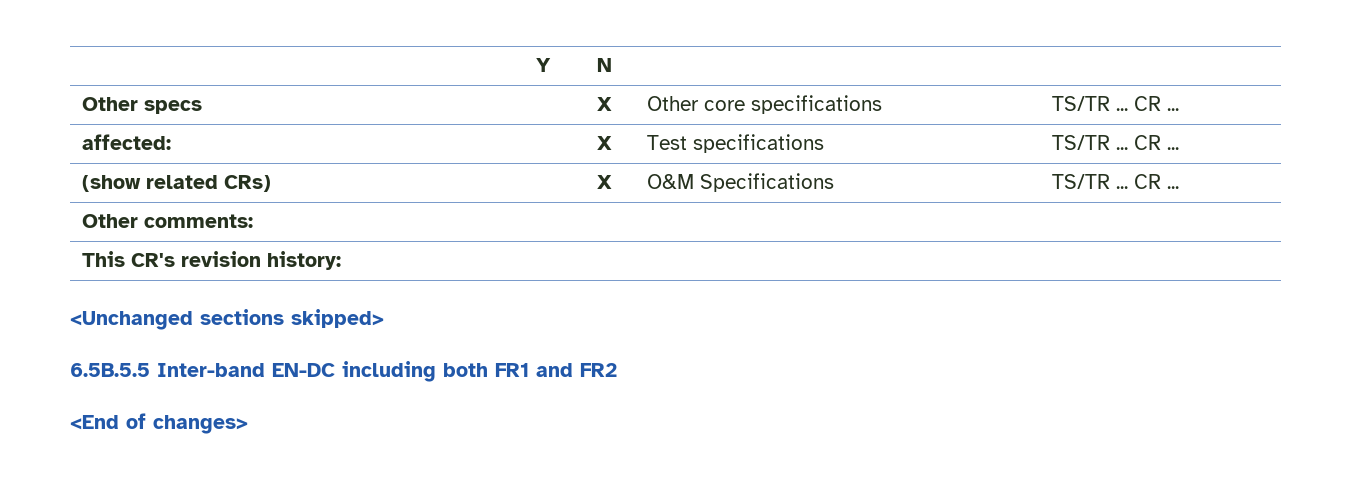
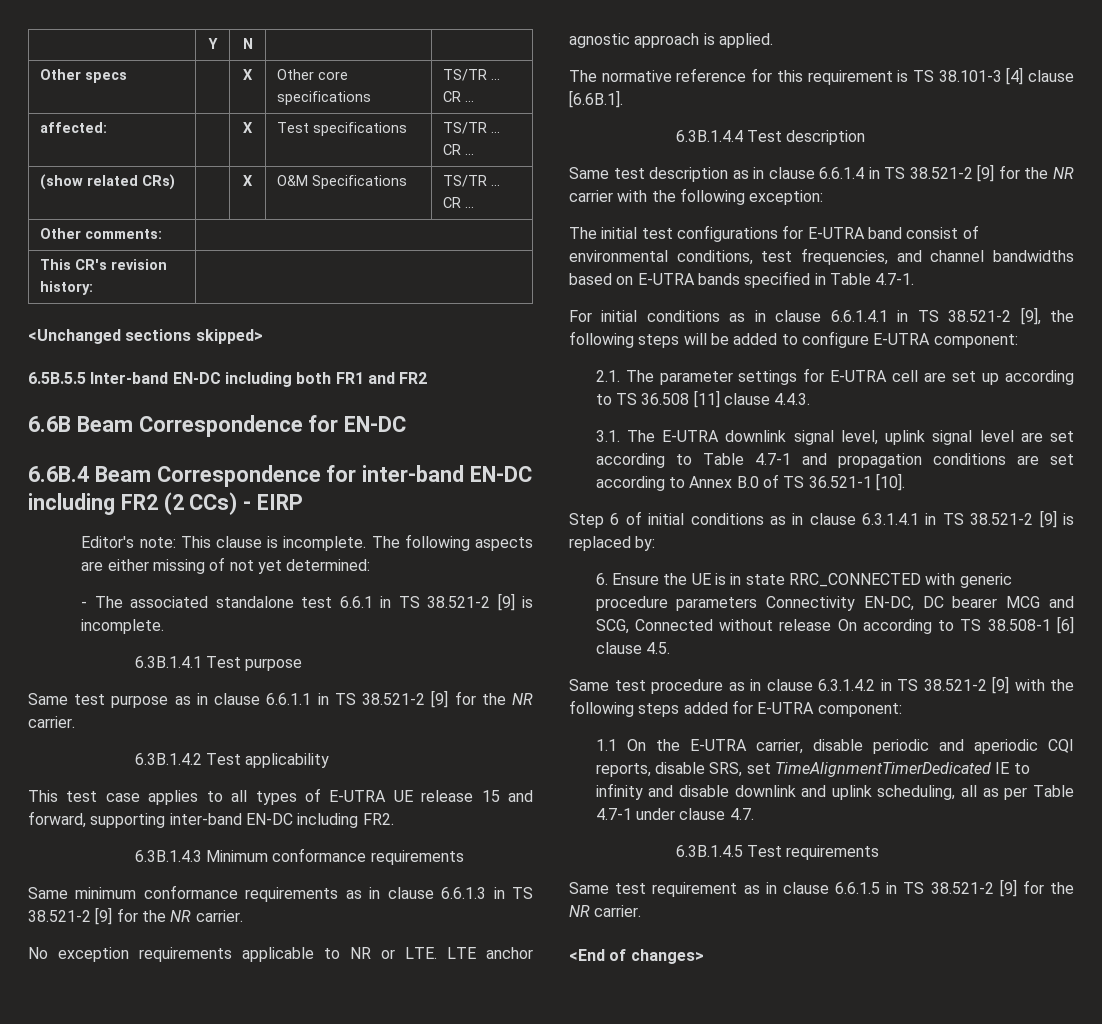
(617, 370) none -> [28,415,407,437] [28,465,533,487] [28,492,304,515] [81,534,533,551] [81,557,371,574] [81,593,534,611] [81,619,165,634] [134,656,303,671] [28,690,533,708] [28,716,75,728] [134,753,330,768] [28,788,533,805] [28,811,394,828] [134,848,464,865] [28,885,534,902] [28,907,243,925] [28,947,533,962] [569,33,773,48] [569,67,1074,85] [569,90,623,108] [675,130,866,145] [569,164,1074,182] [569,188,824,205] [569,225,979,242] [569,248,1074,265] [569,271,915,288] [569,307,1074,325] [569,331,1018,348] [595,368,1074,385] [595,390,811,408] [595,430,1074,445] [595,453,1074,468] [595,473,905,491] [569,510,1074,528] [569,536,656,551] [595,573,1012,588] [595,596,1074,611] [595,616,1074,634] [595,642,671,654] [569,676,1074,694] [569,700,902,717] [595,739,1074,754] [595,762,1030,777] [595,783,1074,800] [595,808,754,820] [675,845,880,860] [569,879,1074,897] [569,905,642,917] // 6.6B Beam Correspondence for EN-DC // 6.6B.4 Beam Correspondence for inter-band EN-DC including FR2 (2 CCs) - EIRP // Editor's note: This clause is incomplete. The following aspects are either missing of not yet determined: // - The associated standalone test 6.6.1 in TS 38.521-2 [9] is incomplete. // 6.3B.1.4.1 Test purpose // Same test purpose as in clause 6.6.1.1 in TS 38.521-2 [9] for the NR carrier. // 6.3B.1.4.2 Test applicability // This test case applies to all types of E-UTRA UE release 15 and forward, supporting inter-band EN-DC including FR2. // 6.3B.1.4.3 Minimum conformance requirements // Same minimum conformance requirements as in clause 6.6.1.3 in TS 38.521-2 [9] for the NR carrier. // No exception requirements applicable to NR or LTE. LTE anchor agnostic approach is applied. // The normative reference for this requirement is TS 38.101-3 [4] clause [6.6B.1]. // 6.3B.1.4.4 Test description // Same test description as in clause 6.6.1.4 in TS 38.521-2 [9] for the NR carrier with the following exception: // The initial test configurations for E-UTRA band consist of environmental conditions, test frequencies, and channel bandwidths based on E-UTRA bands specified in Table 4.7-1. // For initial conditions as in clause 6.6.1.4.1 in TS 38.521-2 [9], the following steps will be added to configure E-UTRA component: // 2.1. The parameter settings for E-UTRA cell are set up according to TS 36.508 [11] clause 4.4.3. // 3.1. The E-UTRA downlink signal level, uplink signal level are set according to Table 4.7-1 and propagation conditions are set according to Annex B.0 of TS 36.521-1 [10]. // Step 6 of initial conditions as in clause 6.3.1.4.1 in TS 38.521-2 [9] is replaced by: // 6. Ensure the UE is in state RRC_CONNECTED with generic procedure parameters Connectivity EN-DC, DC bearer MCG and SCG, Connected without release On according to TS 38.508-1 [6] clause 4.5. // Same test procedure as in clause 6.3.1.4.2 in TS 38.521-2 [9] with the following steps added for E-UTRA component: // 1.1 On the E-UTRA carrier, disable periodic and aperiodic CQI reports, disable SRS, set TimeAlignmentTimerDedicated IE to infinity and disable downlink and uplink scheduling, all as per Table 4.7-1 under clause 4.7. // 6.3B.1.4.5 Test requirements // Same test requirement as in clause 6.6.1.5 in TS 38.521-2 [9] for the NR carrier.

